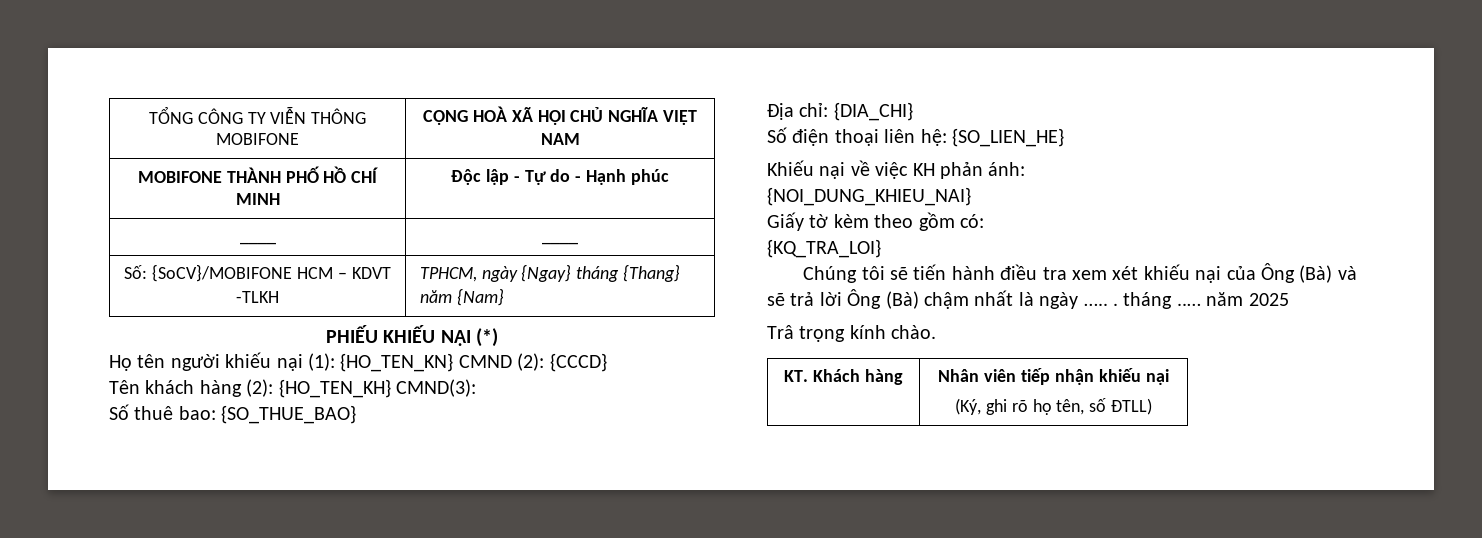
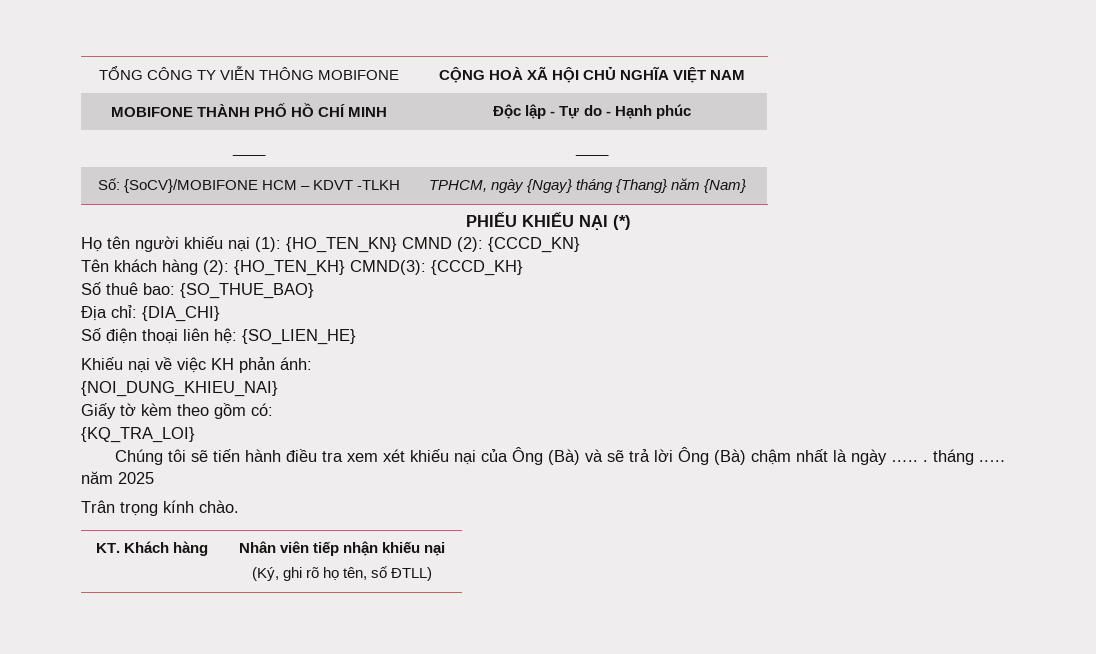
[549,353,607,372] {CCCD} -> [488,237,580,253] {CCCD_KN}
(476, 388) none -> [431,260,523,276] {CCCD_KH}
[767,325,794,339] Trâ -> [81,500,115,513] Trân

